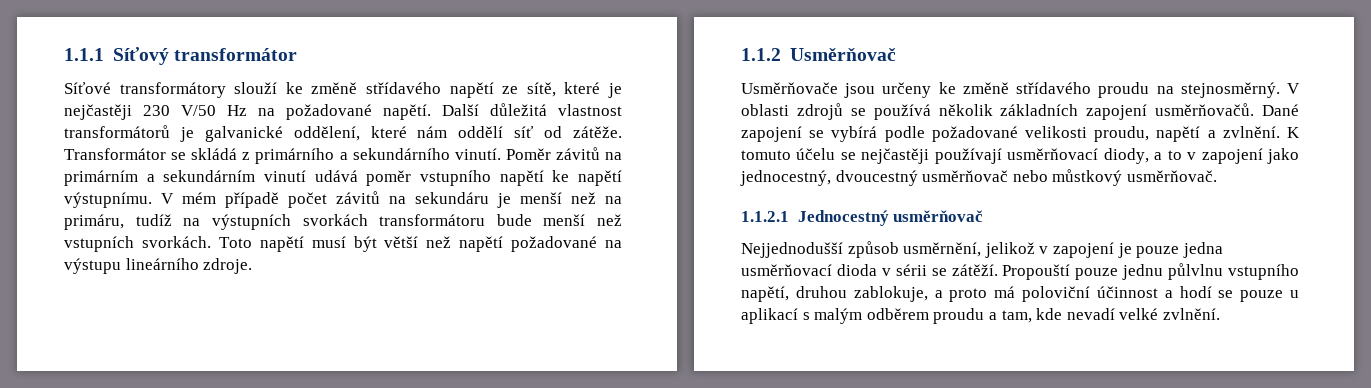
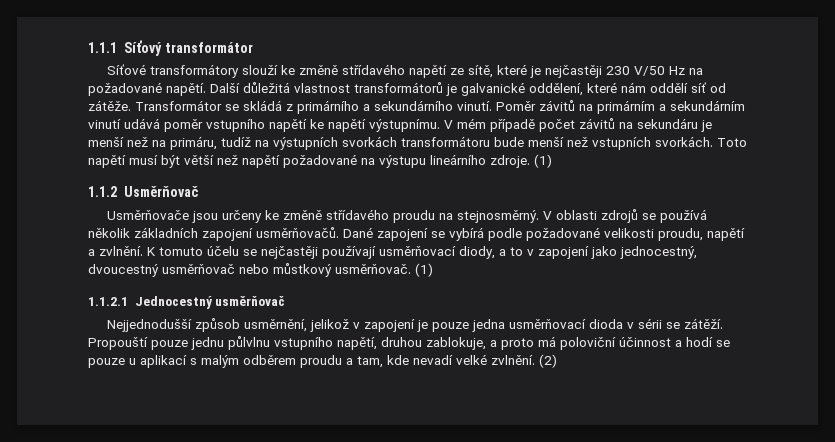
(253, 266) none -> [534,154,552,168] (1)
(1217, 176) none -> [415,263,433,277] (1)
(1220, 314) none -> [539,354,557,368] (2)

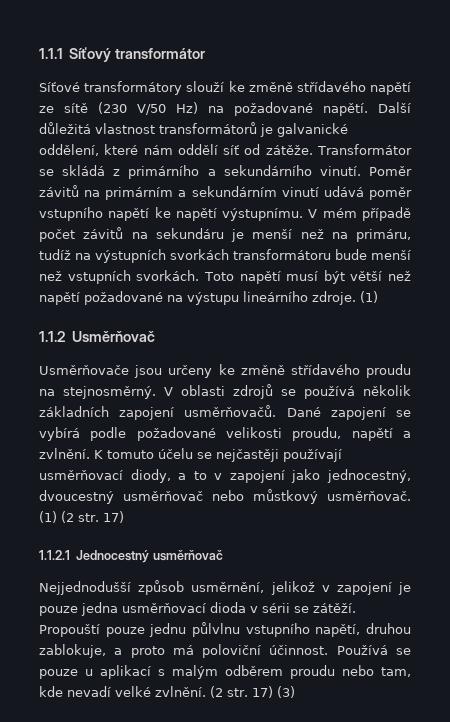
[468,64,686,78] sítě, které je nejčastěji 230 V/50 Hz -> [64,102,198,115] sítě (230 V/50 Hz)
(433, 270) none -> [61,511,124,523] (2 str. 17)
[619,337,713,347] účinnost a hodí -> [269,645,388,655] účinnost. Používá
[346,358,353,365] a -> [342,665,374,676] nebo
[539,354,557,368] (2) -> [210,686,295,698] (2 str. 17) (3)

